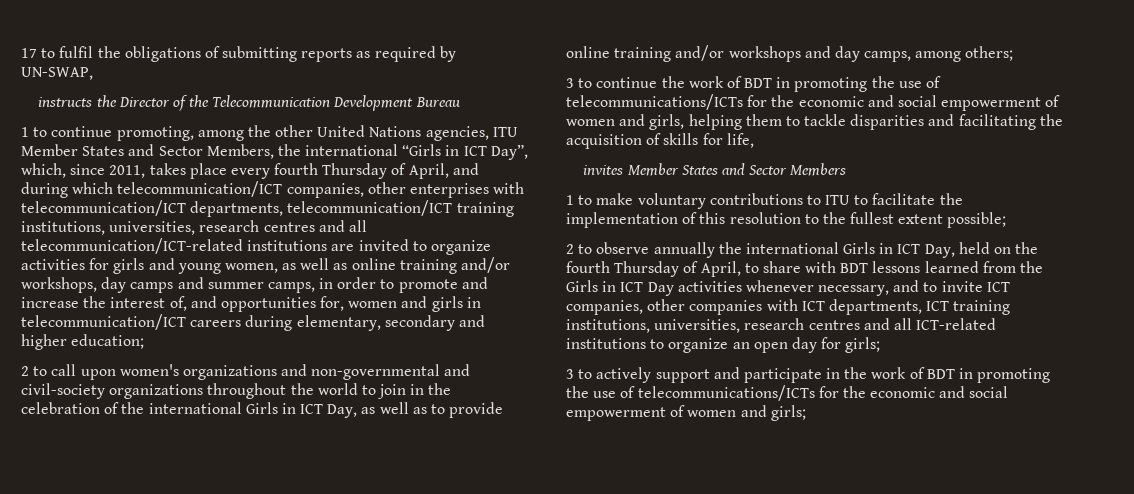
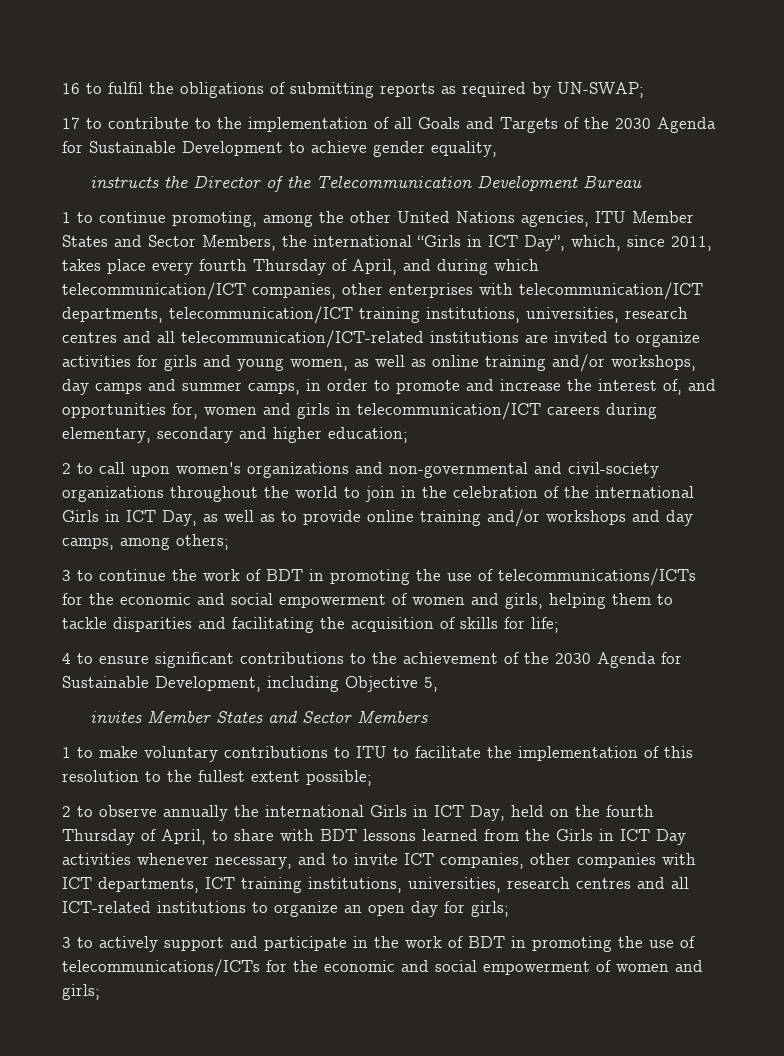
[21,48,37,58] 17 -> [62,83,80,94] 16
[21,67,93,80] UN-SWAP, -> [557,82,644,98] [62,117,716,133] [62,141,497,157] UN-SWAP; // 17 to contribute to the implementation of all Goals and Targets of the 2030 Agenda for Sustainable Development to achieve gender equality,
[726,133,754,148] life, -> [531,617,559,633] [62,652,682,668] [62,676,438,692] life; // 4 to ensure significant contributions to the achievement of the 2030 Agenda for Sustainable Development, including Objective 5,

